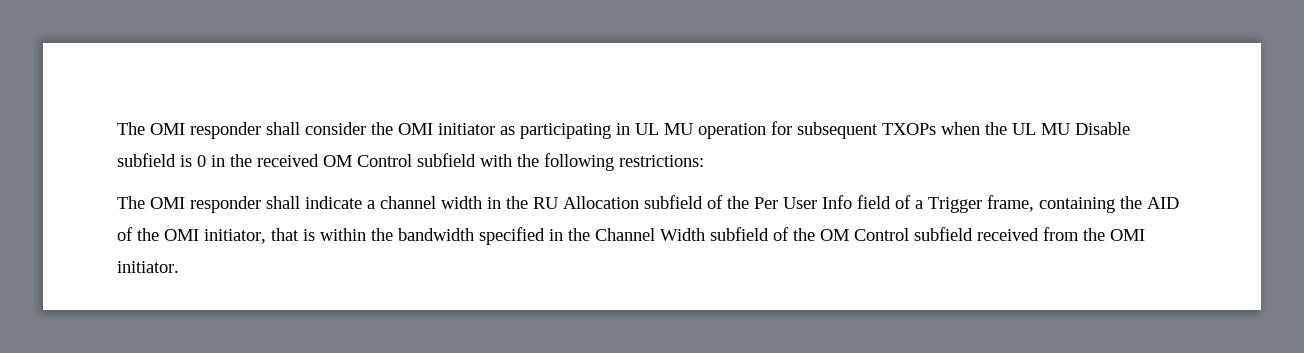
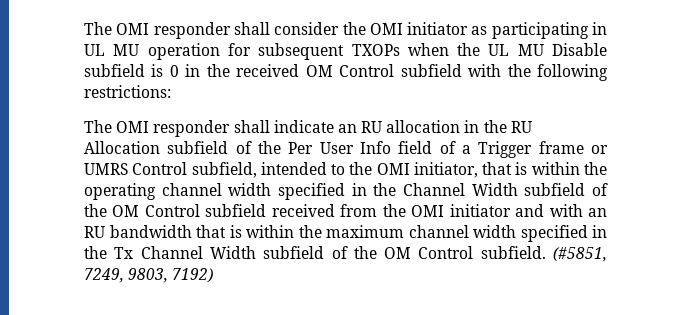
[367,196,482,209] a channel width -> [337,120,461,133] an RU allocation
[987,195,1179,213] [117,227,133,241] frame, containing the AID of -> [538,141,608,154] [84,162,346,178] frame or UMRS Control subfield, intended to
[398,228,474,241] bandwidth -> [84,183,272,200] operating channel width
[117,261,179,273] initiator. -> [449,204,607,217] [84,225,607,242] [84,246,607,262] [84,268,214,283] initiator and with an RU bandwidth that is within the maximum channel width specified in the Tx Channel Width subfield of the OM Control subfield. (#5851, 7249, 9803, 7192)

